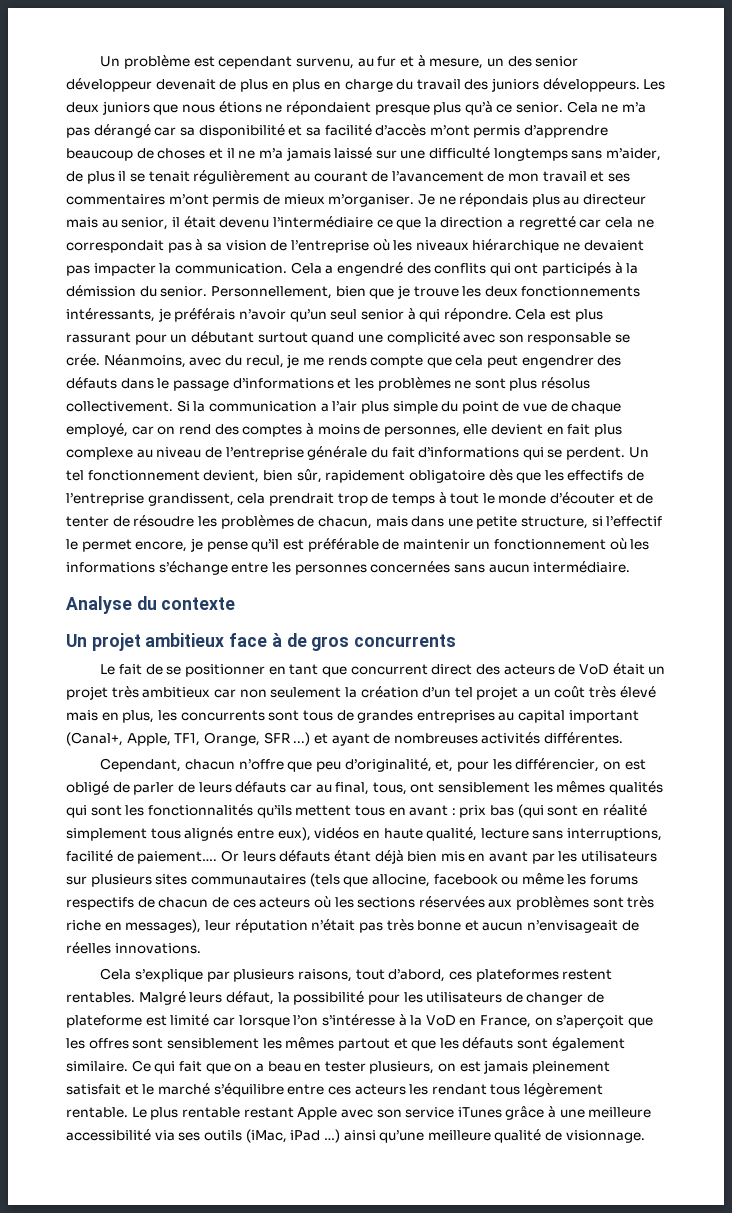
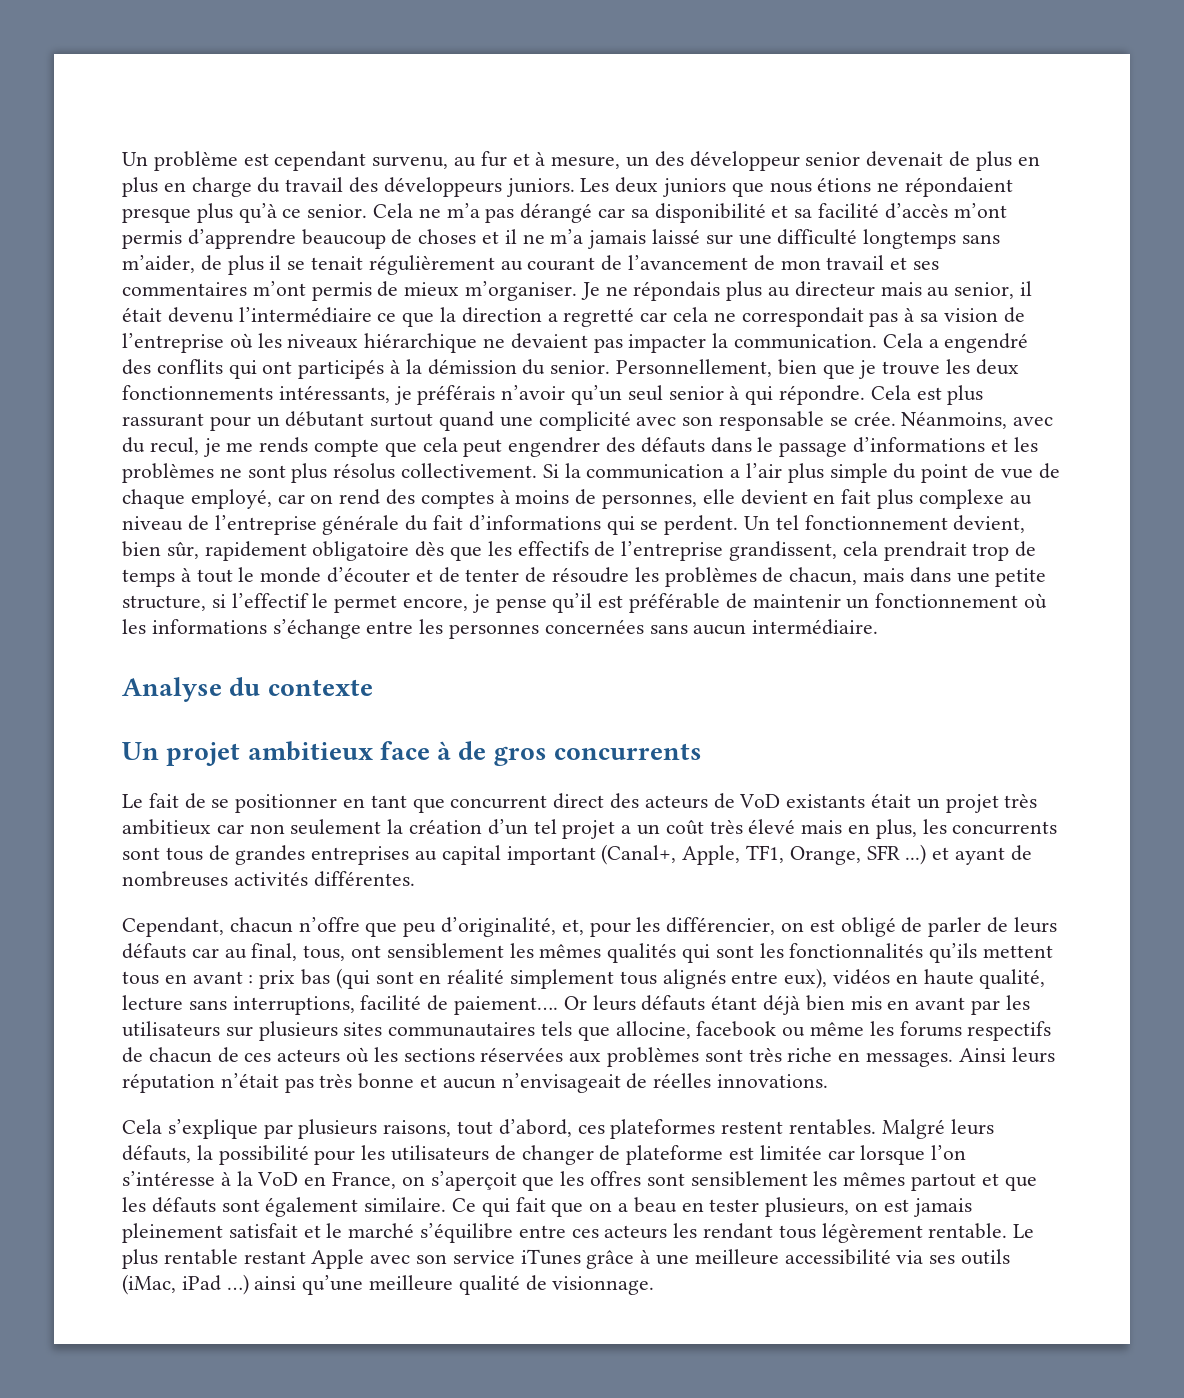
[535,56,579,67] [66,78,152,92] senior développeur -> [689,151,861,171] développeur senior
[491,78,640,92] juniors développeurs. -> [383,177,575,197] développeurs juniors.
(609, 669) none -> [786,794,866,808] existants
[309,873,340,887] (tels -> [541,1021,573,1036] tels
[125,919,231,933] messages), leur -> [866,1047,1055,1067] messages. Ainsi leurs
[225,991,274,1005] défaut, -> [122,1145,191,1163] défauts,
[170,1014,210,1026] limité -> [759,1145,822,1160] limitée

